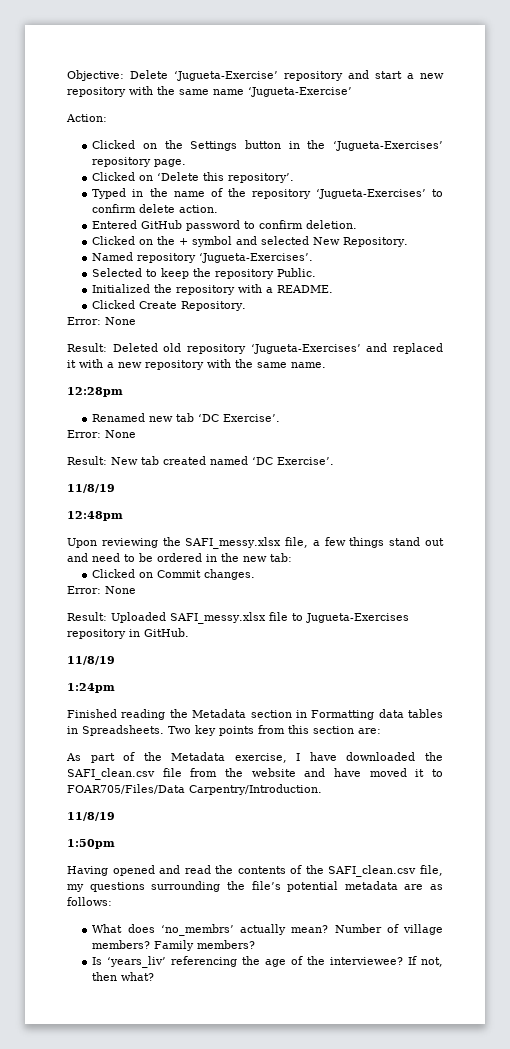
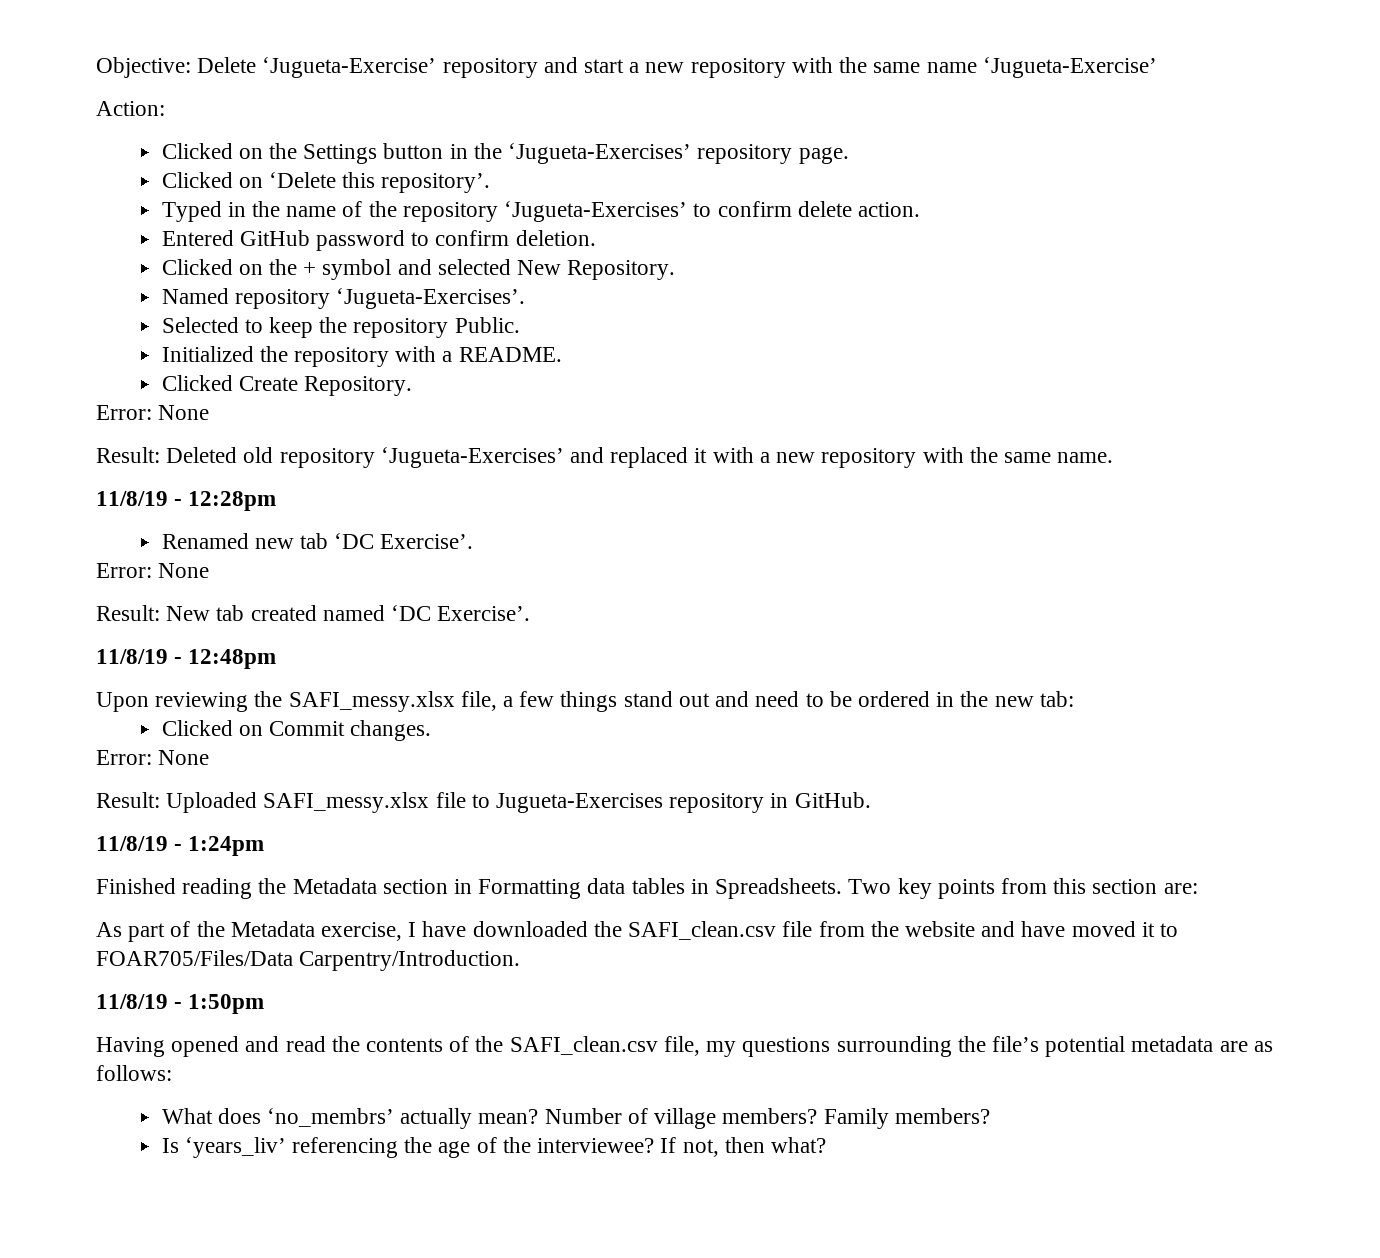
(326, 365) none -> [96,491,183,506] 11/8/19 -
(115, 488) // -> [174,657,183,664] -
(115, 660) // -> [174,844,183,851] -
(115, 816) // -> [174,1002,183,1009] -

